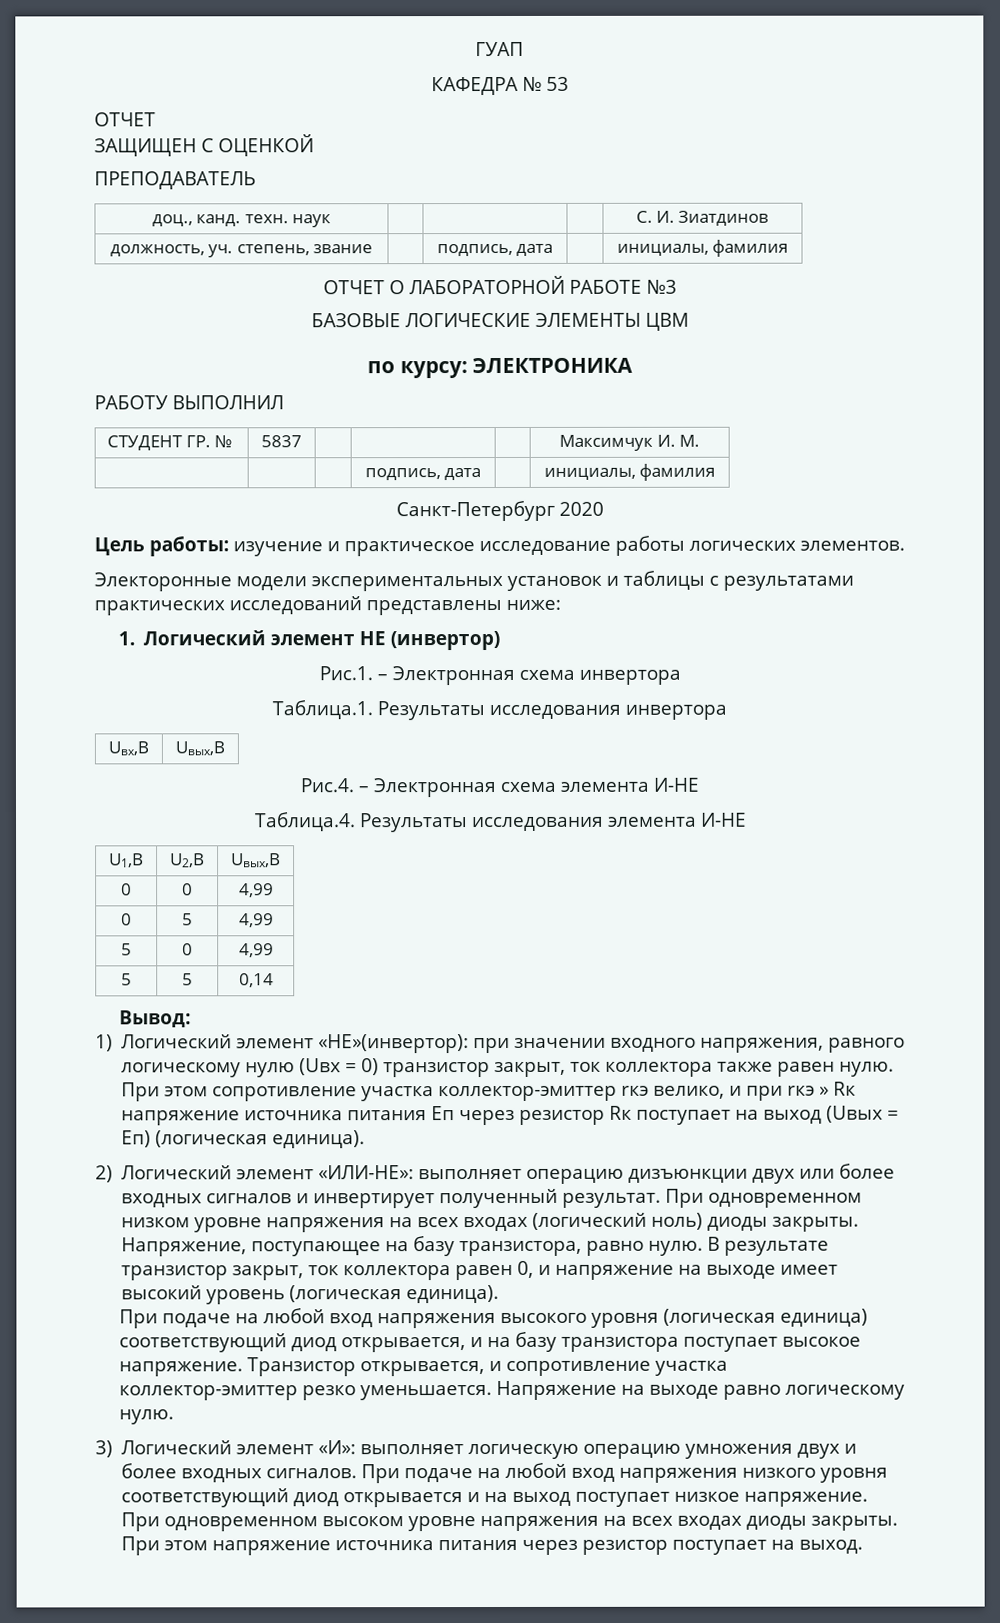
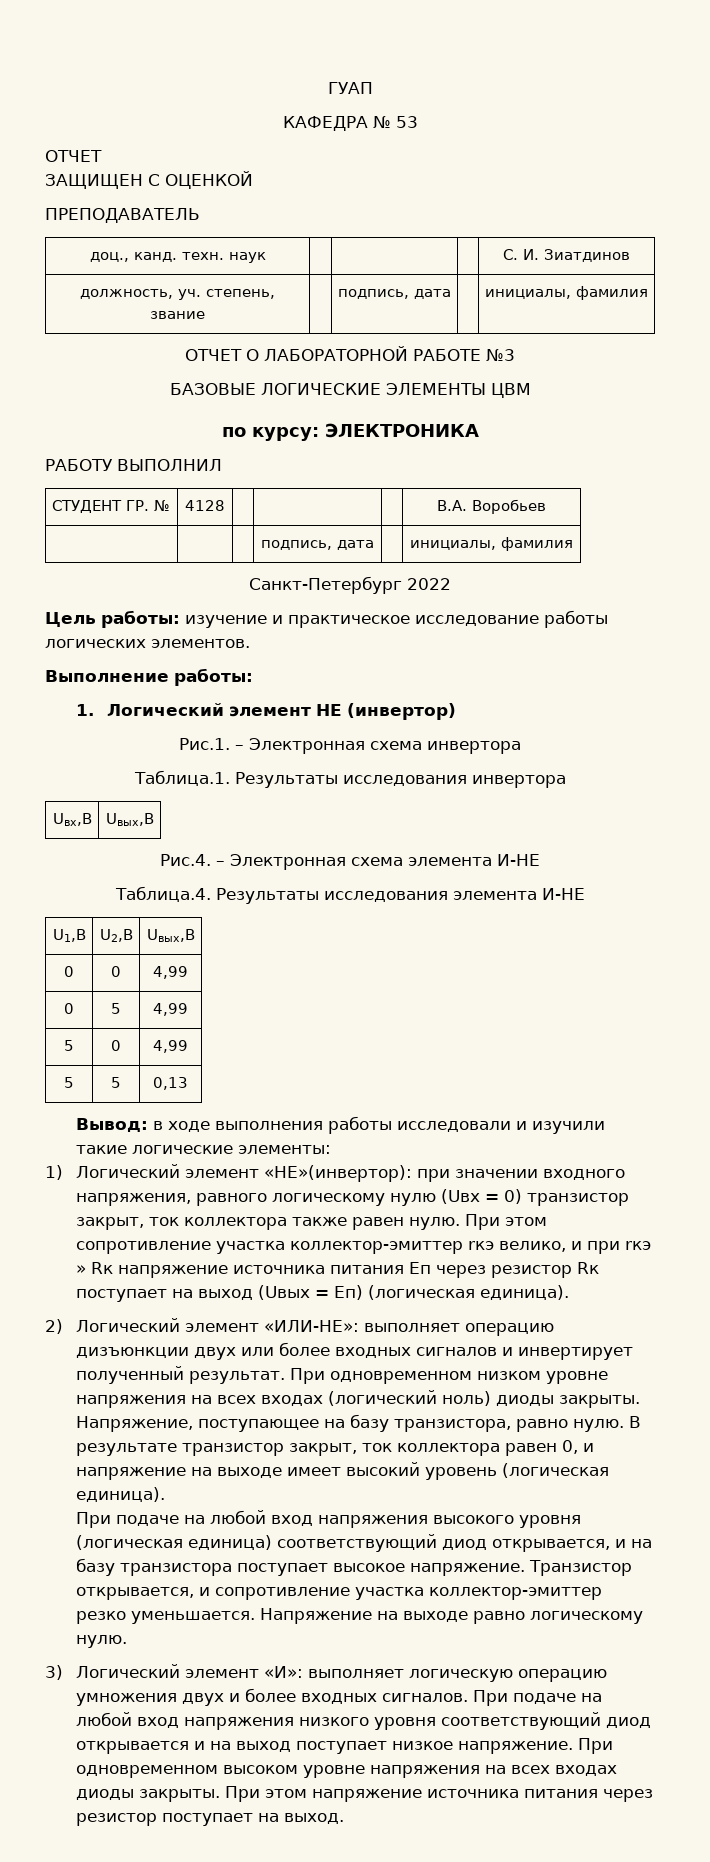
[261,435,302,448] [559,434,700,451] 5837 | | | | Максимчук И. М. -> [185,500,225,511] [437,499,546,514] 4128 | | | | В.А. Воробьев
[558,501,604,516] 2020 -> [407,578,451,590] 2022
[94,570,854,592] [94,596,561,616] Электоронные модели экспериментальных установок и таблицы с результатами практических исследований представлены ниже: -> [45,668,253,686] Выполнение работы:
[238,973,274,988] 0,14 -> [153,1077,188,1090] 0,13
(191, 1019) none -> [152,1116,605,1134] [75,1145,331,1154] в ходе выполнения работы исследовали и изучили такие логические элементы:

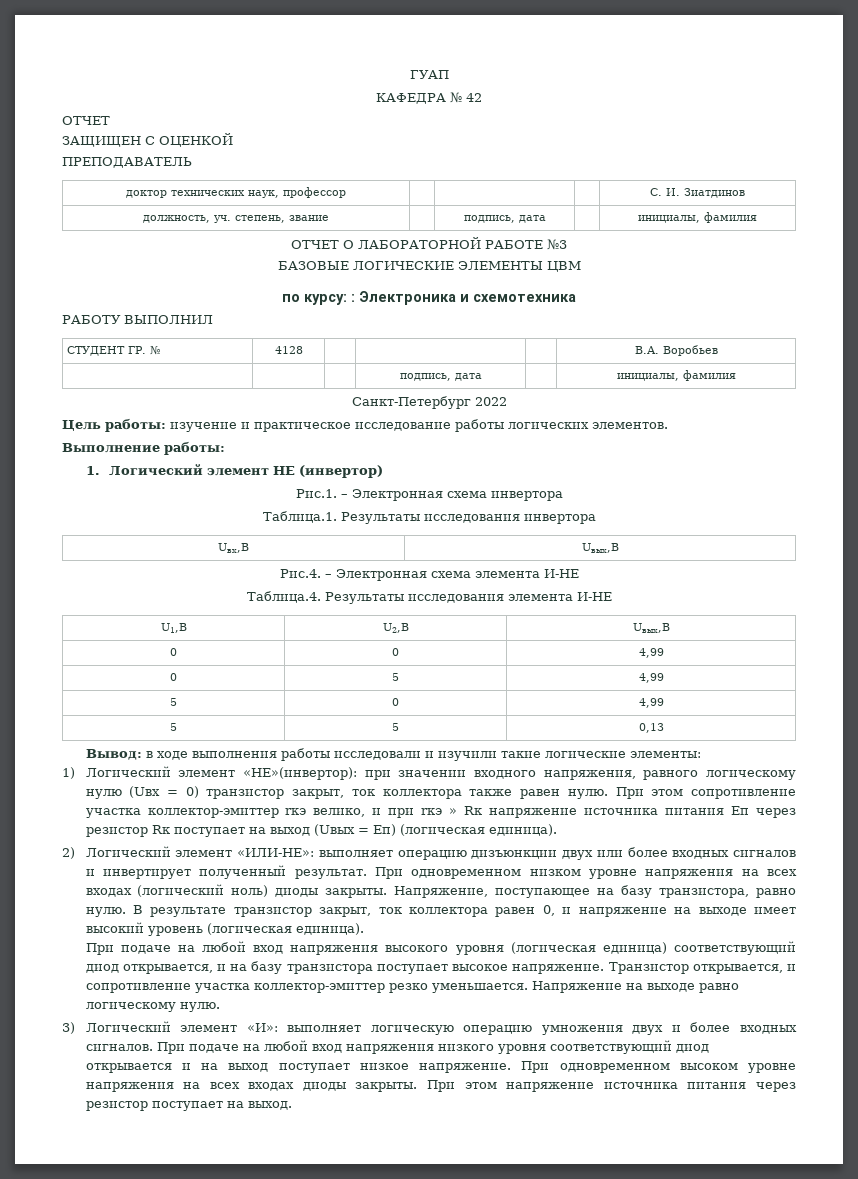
[395,116,418,128] 53 -> [466,93,482,102] 42
[89,252,266,263] доц., канд. техн. наук -> [126,187,346,198] доктор технических наук, профессор
[324,423,479,438] ЭЛЕКТРОНИКА -> [351,291,576,305] : Электроника и схемотехника

